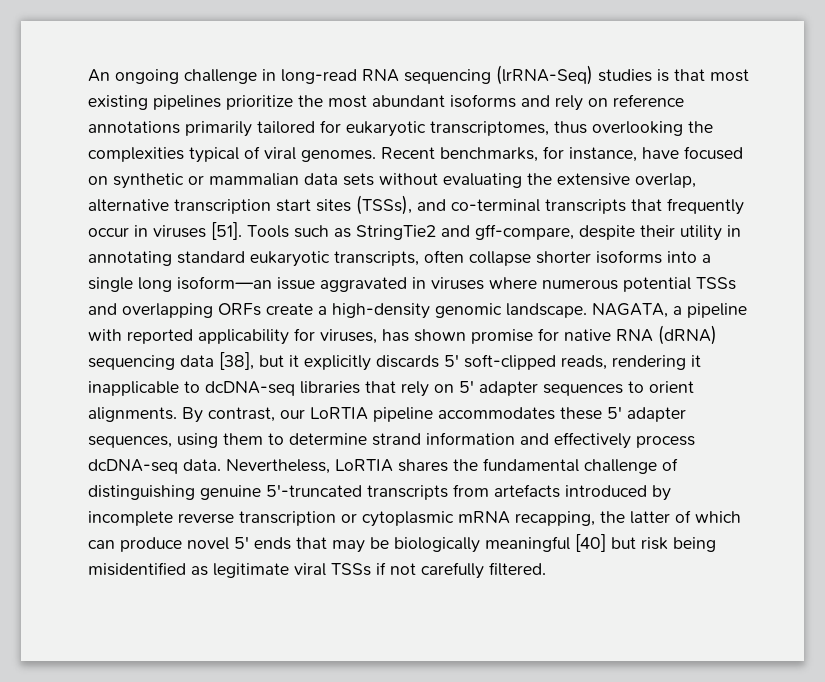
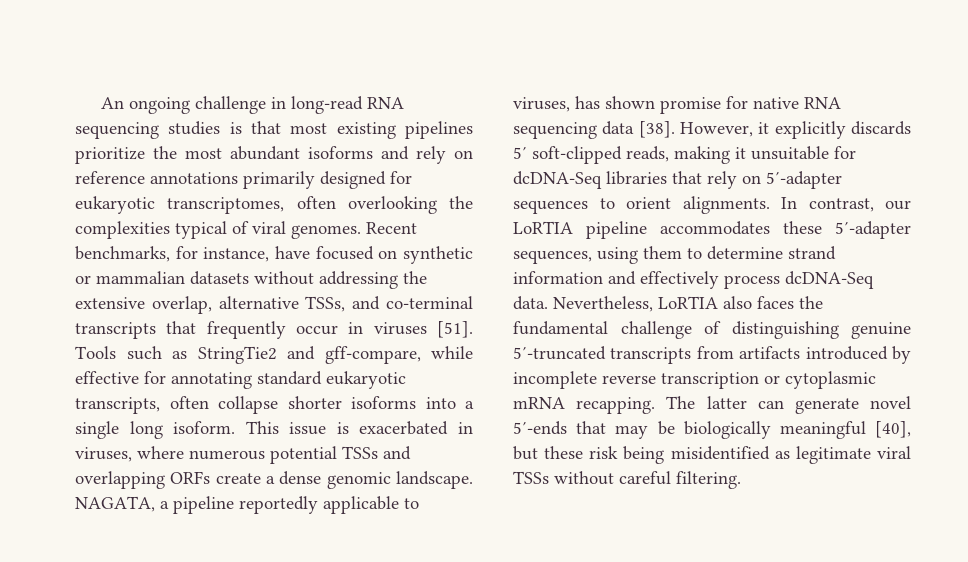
[496,65,593,85] (lrRNA-Seq) -> (159, 130) none
[257,121,315,134] tailored -> [320,171,386,189] designed
[554,121,587,134] thus -> [296,196,336,209] often
[304,173,696,188] [88,195,412,215] data sets without evaluating the extensive overlap, alternative transcription start sites (TSSs), -> [190,271,427,289] [75,296,346,314] datasets without addressing the extensive overlap, alternative TSSs,
[579,225,741,241] despite their utility in -> [431,346,473,359] [75,371,166,384] while effective for
[177,276,484,292] isoform—an issue aggravated in viruses -> [173,421,473,435] [75,447,132,462] isoform. This issue is exacerbated in viruses,
[332,303,430,319] high-density -> [279,471,322,485] dense
[88,328,315,345] with reported applicability for -> [239,496,419,514] reportedly applicable to
[658,325,717,345] (dRNA) -> (841, 103) none
[219,352,284,370] [38], but -> [638,121,753,138] [38]. However,
[612,355,701,370] [88,381,295,396] rendering it inapplicable to dcDNA-seq -> [674,146,856,164] [513,171,602,189] making it unsuitable for dcDNA-Seq
[459,380,538,396] 5′ adapter -> [766,171,842,189] 5′-adapter
[182,407,203,423] By -> [781,197,797,209] In
[607,406,686,422] 5′ adapter -> [835,221,911,239] 5′-adapter
[88,459,178,474] dcDNA-seq -> [785,271,874,289] dcDNA-Seq
[398,459,448,472] shares -> [723,296,794,309] also faces
[494,484,560,498] artefacts -> [739,346,801,359] artifacts
[515,510,741,526] [88,536,291,552] recapping, the latter of which can produce novel 5′ ends -> [576,396,911,414] [513,421,567,435] recapping. The latter can generate novel 5′-ends
[575,534,636,552] [40] but -> [875,421,911,438] [513,446,584,460] [40], but these
[376,562,546,579] if not carefully filtered. -> [554,471,741,489] without careful filtering.

